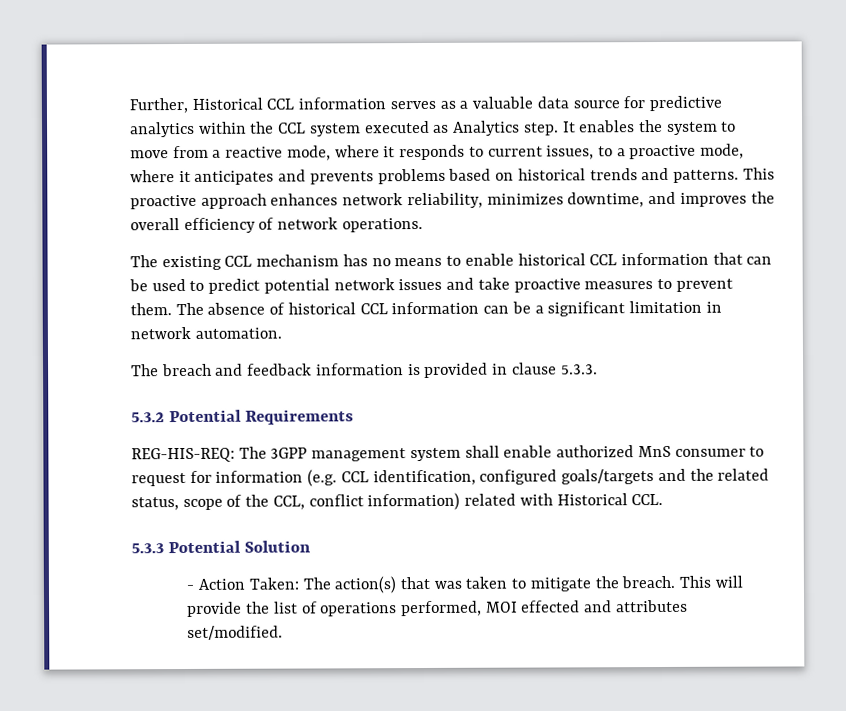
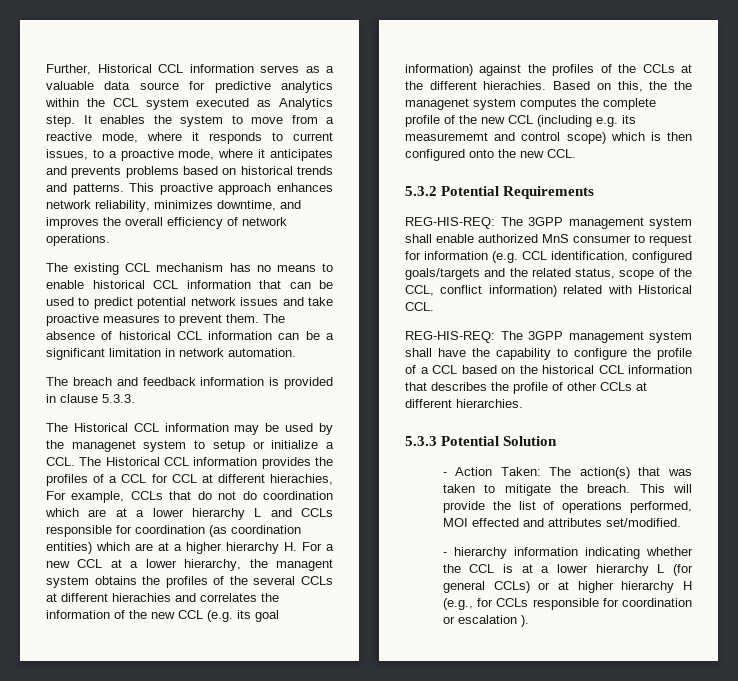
(598, 369) none -> [46,423,333,435] [46,440,335,452] [46,457,333,469] [46,474,333,486] [46,491,333,503] [45,508,333,520] [46,525,301,537] [46,542,334,554] [46,559,333,571] [46,576,334,588] [46,593,279,602] [46,610,279,622] [405,64,692,76] [405,81,692,92] [405,98,656,110] [405,115,636,127] [405,132,692,144] [405,149,576,161] // The Historical CCL information may be used by the managenet system to setup or initialize a CCL. The Historical CCL information provides the profiles of a CCL for CCL at different hierachies, For example, CCLs that do not do coordination which are at a lower hierarchy L and CCLs responsible for coordination (as coordination entities) which are at a higher hierarchy H. For a new CCL at a lower hierarchy, the managent system obtains the profiles of the several CCLs at different hierachies and correlates the information of the new CCL (e.g. its goal information) against the profiles of the CCLs at the different hierachies. Based on this, the the managenet system computes the complete profile of the new CCL (including e.g. its measurememt and control scope) which is then configured onto the new CCL.
(664, 499) none -> [405,331,692,343] [405,348,692,360] [405,365,692,374] [405,382,647,394] [405,399,523,408] // REG-HIS-REQ: The 3GPP management system shall have the capability to configure the profile of a CCL based on the historical CCL information that describes the profile of other CCLs at different hierarchies.
(284, 632) none -> [442,547,693,559] [442,564,693,576] [442,581,692,593] [442,598,692,610] [442,615,529,627] // - hierarchy information indicating whether the CCL is at a lower hierarchy L (for general CCLs) or at higher hierarchy H (e.g., for CCLs responsible for coordination or escalation ).

